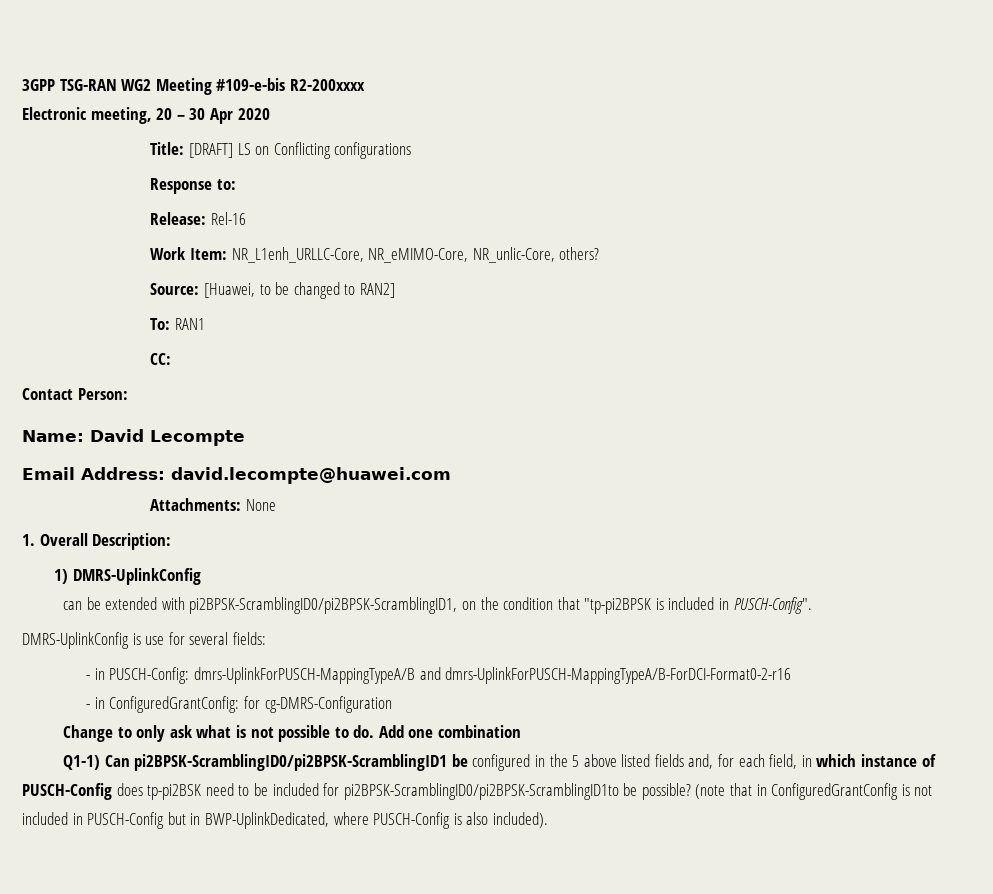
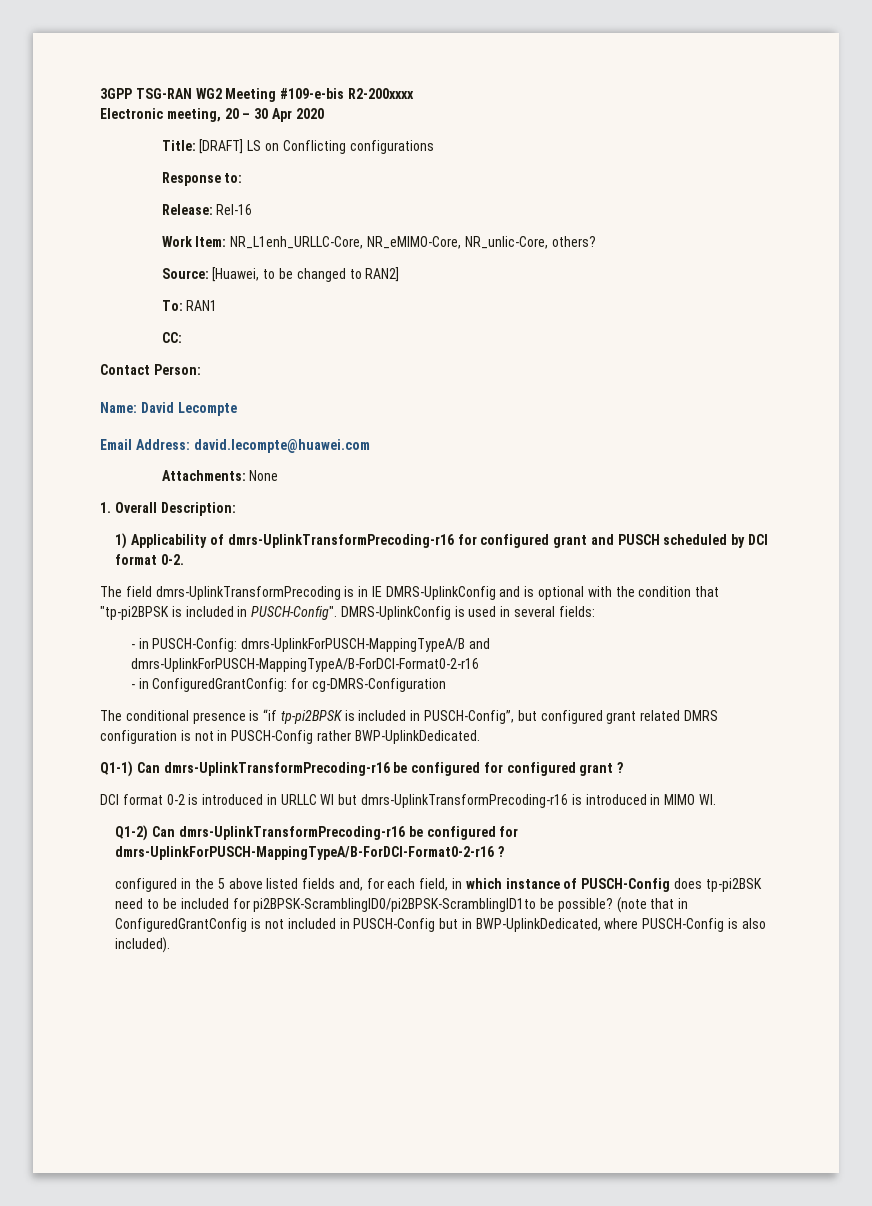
[72,568,201,585] [62,597,476,614] DMRS-UplinkConfig // can be extended with pi2BPSK-ScramblingID0/pi2BPSK-ScramblingID1, on -> [131,534,768,548] [115,554,185,565] [100,586,612,600] Applicability of dmrs-UplinkTransformPrecoding-r16 for configured grant and PUSCH scheduled by DCI format 0-2. // The field dmrs-UplinkTransformPrecoding is in IE DMRS-UplinkConfig and is optional with
(812, 605) // -> (338, 613) none
[145,632,185,645] use for -> [468,606,511,617] used in
[62,725,522,742] Change to only ask what is not possible to do. Add one combination -> [100,709,718,724] [100,730,480,744] The conditional presence is “if tp-pi2BPSK is included in PUSCH-Config”, but configured grant related DMRS configuration is not in PUSCH-Config rather BWP-UplinkDedicated.
[134,754,531,771] pi2BPSK-ScramblingID0/pi2BPSK-ScramblingID1 be configured -> [163,762,624,776] [100,794,716,808] [115,825,519,841] [115,846,505,860] [115,878,178,892] dmrs-UplinkTransformPrecoding-r16 be configured for configured grant ? // DCI format 0-2 is introduced in URLLC WI but dmrs-UplinkTransformPrecoding-r16 is introduced in MIMO WI. // Q1-2) Can dmrs-UplinkTransformPrecoding-r16 be configured for dmrs-UplinkForPUSCH-MappingTypeA/B-ForDCI-Format0-2-r16 ? // configured

